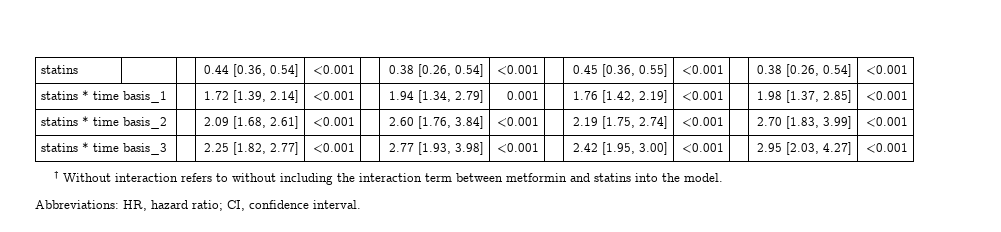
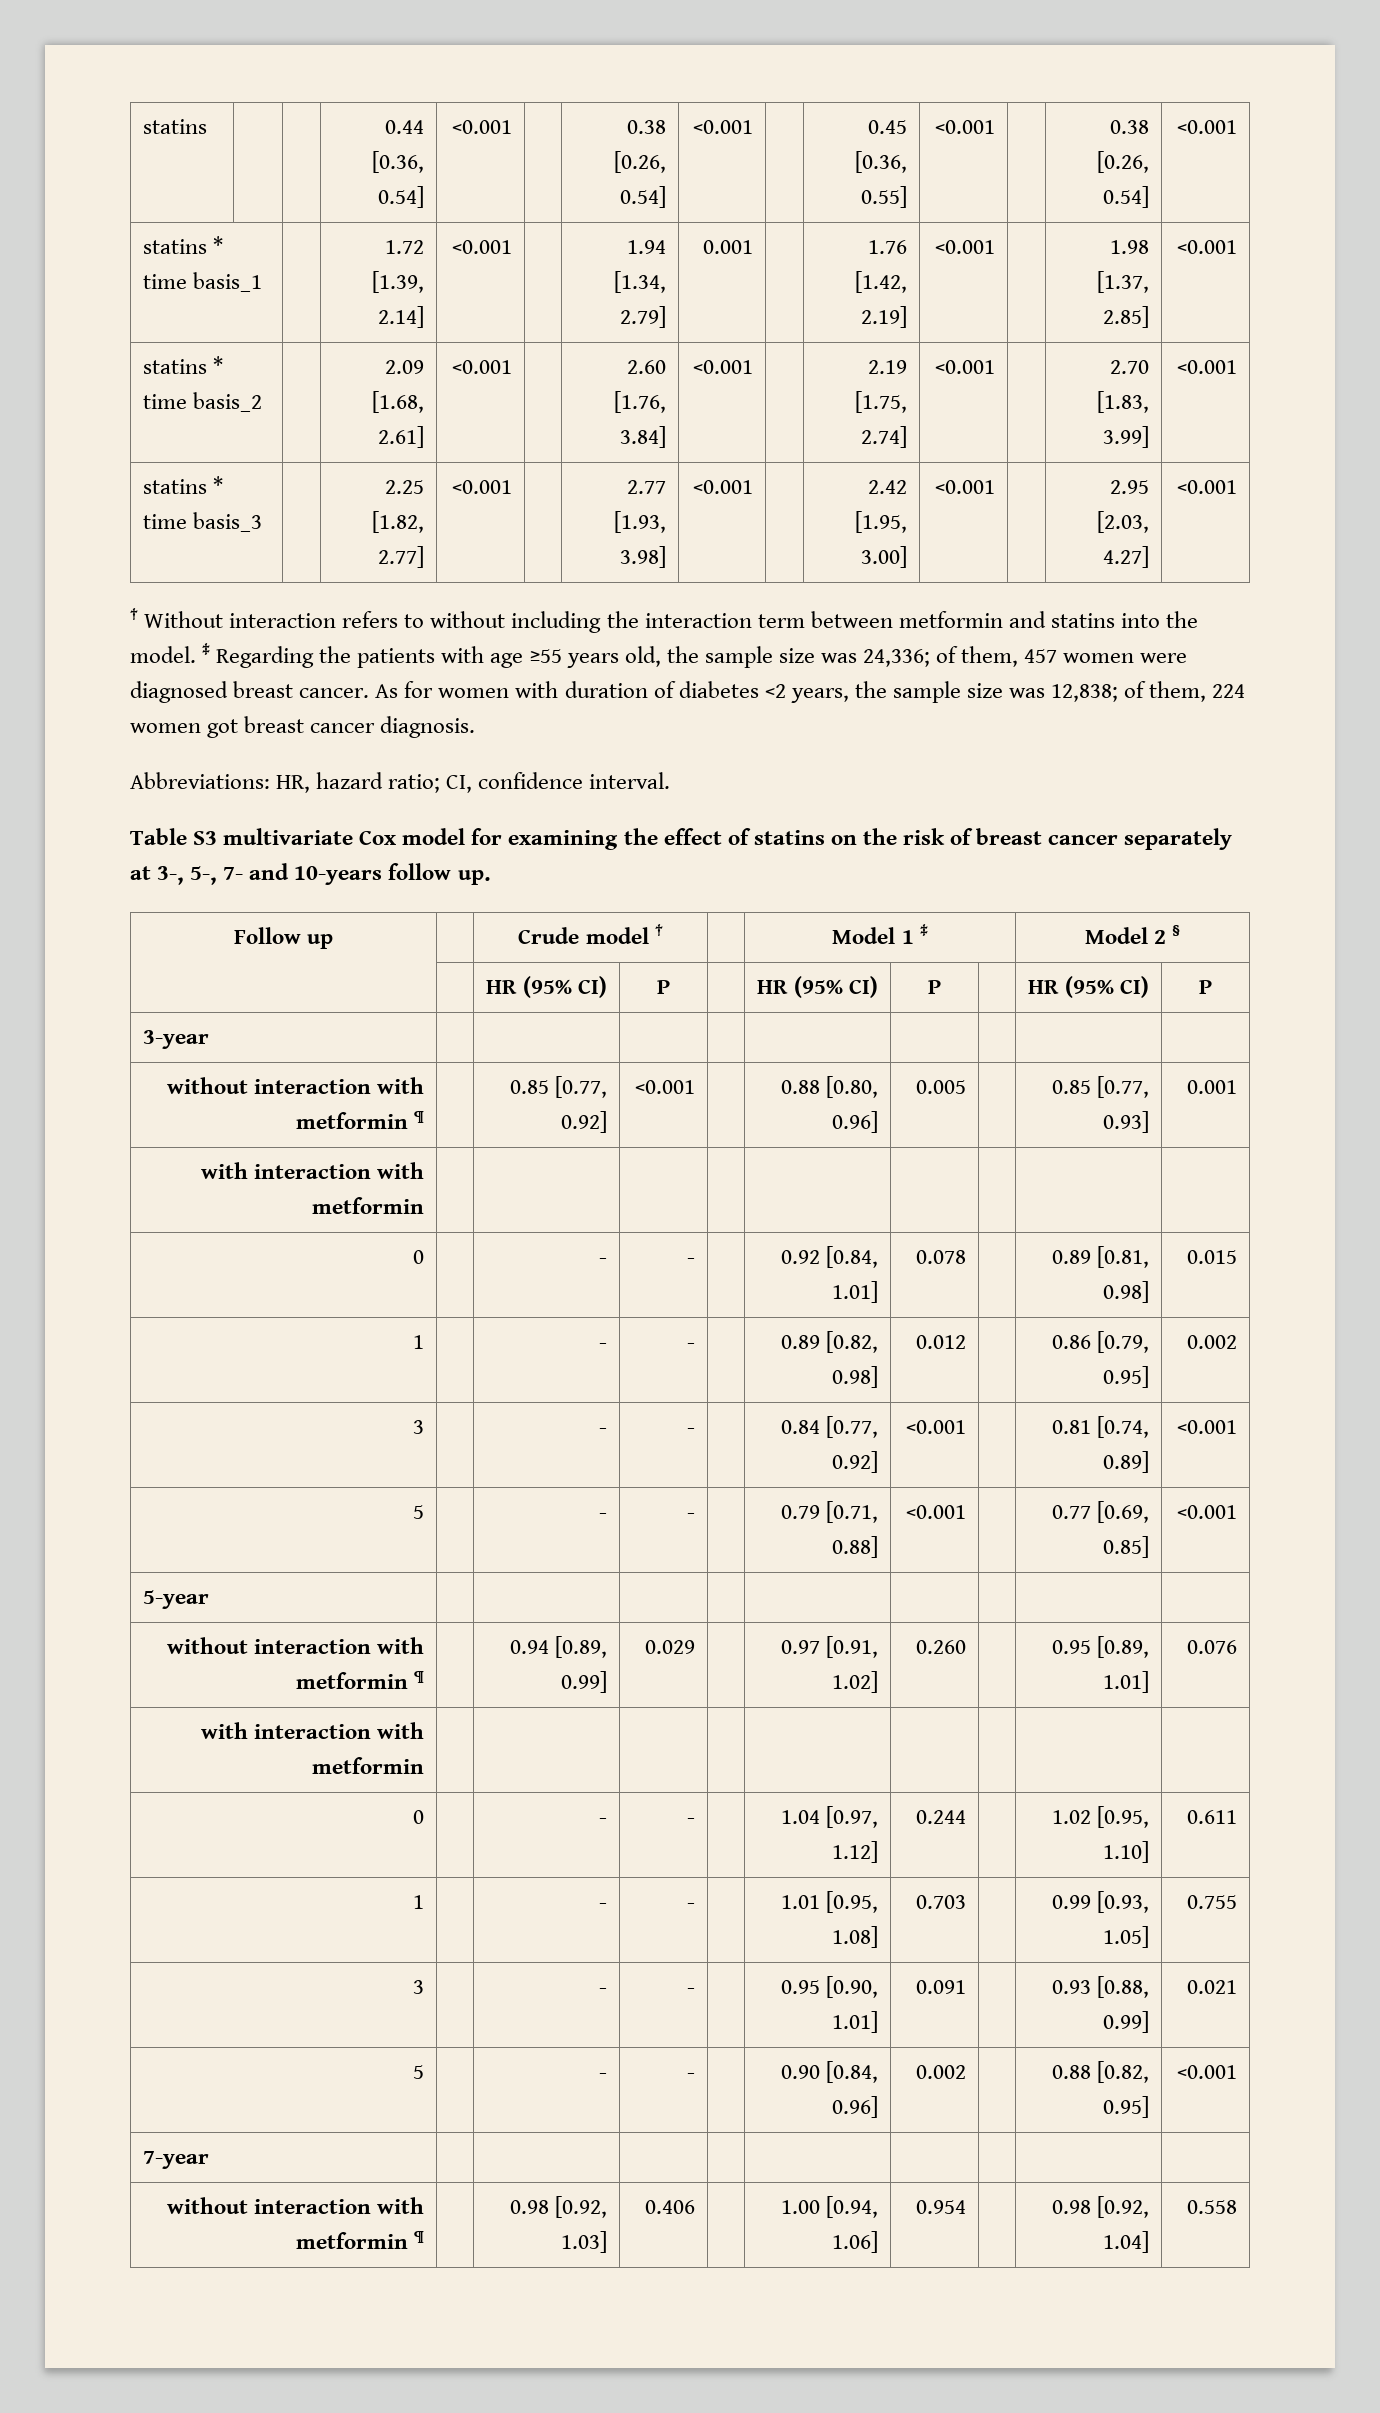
(724, 177) none -> [202,643,1188,668] [130,681,1246,703] [130,716,476,738] ‡ Regarding the patients with age ≥55 years old, the sample size was 24,336; of them, 457 women were diagnosed breast cancer. As for women with duration of diabetes <2 years, the sample size was 12,838; of them, 224 women got breast cancer diagnosis.
(361, 204) none -> [130,828,1233,850] [130,863,491,885] [233,927,334,949] [518,924,663,944] [832,924,928,944] [1084,925,1181,944] [486,976,607,998] [657,980,670,994] [757,976,878,998] [928,980,941,994] [1028,976,1149,998] [1199,980,1212,994] [143,1030,210,1049] [166,1077,424,1094] [295,1111,424,1129] [509,1076,607,1098] [560,1111,607,1133] [634,1080,695,1094] [780,1076,878,1098] [831,1111,878,1133] [915,1080,966,1094] [1051,1076,1149,1098] [1102,1111,1149,1133] [1186,1080,1237,1094] [200,1162,424,1179] [311,1197,424,1214] [412,1250,424,1264] [598,1258,607,1264] [686,1258,695,1264] [780,1246,878,1268] [831,1281,878,1303] [915,1250,966,1264] [1051,1246,1149,1268] [1102,1281,1149,1303] [1186,1250,1237,1264] [412,1335,424,1349] [598,1343,607,1349] [686,1343,695,1349] [780,1331,878,1353] [831,1366,878,1388] [915,1335,966,1349] [1051,1331,1149,1353] [1102,1366,1149,1388] [1186,1335,1237,1349] [412,1420,424,1434] [598,1428,607,1434] [686,1428,695,1434] [780,1416,878,1438] [831,1451,878,1473] [905,1420,966,1434] [1051,1416,1149,1438] [1102,1451,1149,1473] [1176,1420,1237,1434] [412,1505,424,1519] [598,1513,607,1519] [686,1513,695,1519] [780,1501,878,1523] [831,1536,878,1558] [905,1505,966,1519] [1051,1501,1149,1523] [1102,1536,1149,1558] [1176,1505,1237,1519] [143,1590,210,1609] [166,1637,424,1654] [295,1671,424,1689] [509,1636,607,1658] [560,1671,607,1693] [644,1640,695,1654] [780,1636,878,1658] [831,1671,878,1693] [915,1640,966,1654] [1051,1636,1149,1658] [1102,1671,1149,1693] [1186,1640,1237,1654] [200,1722,424,1739] [311,1757,424,1774] [412,1810,424,1824] [598,1818,607,1824] [686,1818,695,1824] [780,1806,878,1828] [831,1841,878,1863] [915,1810,966,1824] [1051,1806,1149,1828] [1102,1841,1149,1863] [1186,1810,1237,1824] [412,1895,424,1909] [598,1903,607,1909] [686,1903,695,1909] [780,1891,878,1913] [831,1926,878,1948] [915,1895,966,1909] [1051,1891,1149,1913] [1102,1926,1149,1948] [1186,1895,1237,1909] [412,1980,424,1994] [598,1988,607,1994] [686,1988,695,1994] [780,1976,878,1998] [831,2011,878,2033] [915,1980,966,1994] [1051,1976,1149,1998] [1102,2011,1149,2033] [1186,1980,1237,1994] [412,2065,424,2079] [598,2073,607,2079] [686,2073,695,2079] [780,2061,878,2083] [831,2096,878,2118] [915,2065,966,2079] [1051,2061,1149,2083] [1102,2096,1149,2118] [1176,2065,1237,2079] [143,2151,210,2169] [166,2197,424,2214] [295,2231,424,2249] [509,2196,607,2218] [560,2231,607,2253] [644,2200,695,2214] [780,2196,878,2218] [831,2231,878,2253] [915,2200,966,2214] [1051,2196,1149,2218] [1102,2231,1149,2253] [1186,2200,1237,2214] // Table S3 multivariate Cox model for examining the effect of statins on the risk of breast cancer separately at 3-, 5-, 7- and 10-years follow up. // Follow up | | Crude model † | | Model 1 ‡ | Model 2 § // | | HR (95% CI) | P | | HR (95% CI) | P | | HR (95% CI) | P // 3-year | | | | | | | | | // without interaction with metformin ¶ | | 0.85 [0.77, 0.92] | <0.001 | | 0.88 [0.80, 0.96] | 0.005 | | 0.85 [0.77, 0.93] | 0.001 // with interaction with metformin | | | | | | | | | // 0 | | - | - | | 0.92 [0.84, 1.01] | 0.078 | | 0.89 [0.81, 0.98] | 0.015 // 1 | | - | - | | 0.89 [0.82, 0.98] | 0.012 | | 0.86 [0.79, 0.95] | 0.002 // 3 | | - | - | | 0.84 [0.77, 0.92] | <0.001 | | 0.81 [0.74, 0.89] | <0.001 // 5 | | - | - | | 0.79 [0.71, 0.88] | <0.001 | | 0.77 [0.69, 0.85] | <0.001 // 5-year | | | | | | | | | // without interaction with metformin ¶ | | 0.94 [0.89, 0.99] | 0.029 | | 0.97 [0.91, 1.02] | 0.260 | | 0.95 [0.89, 1.01] | 0.076 // with interaction with metformin | | | | | | | | | // 0 | | - | - | | 1.04 [0.97, 1.12] | 0.244 | | 1.02 [0.95, 1.10] | 0.611 // 1 | | - | - | | 1.01 [0.95, 1.08] | 0.703 | | 0.99 [0.93, 1.05] | 0.755 // 3 | | - | - | | 0.95 [0.90, 1.01] | 0.091 | | 0.93 [0.88, 0.99] | 0.021 // 5 | | - | - | | 0.90 [0.84, 0.96] | 0.002 | | 0.88 [0.82, 0.95] | <0.001 // 7-year | | | | | | | | | // without interaction with metformin ¶ | | 0.98 [0.92, 1.03] | 0.406 | | 1.00 [0.94, 1.06] | 0.954 | | 0.98 [0.92, 1.04] | 0.558

